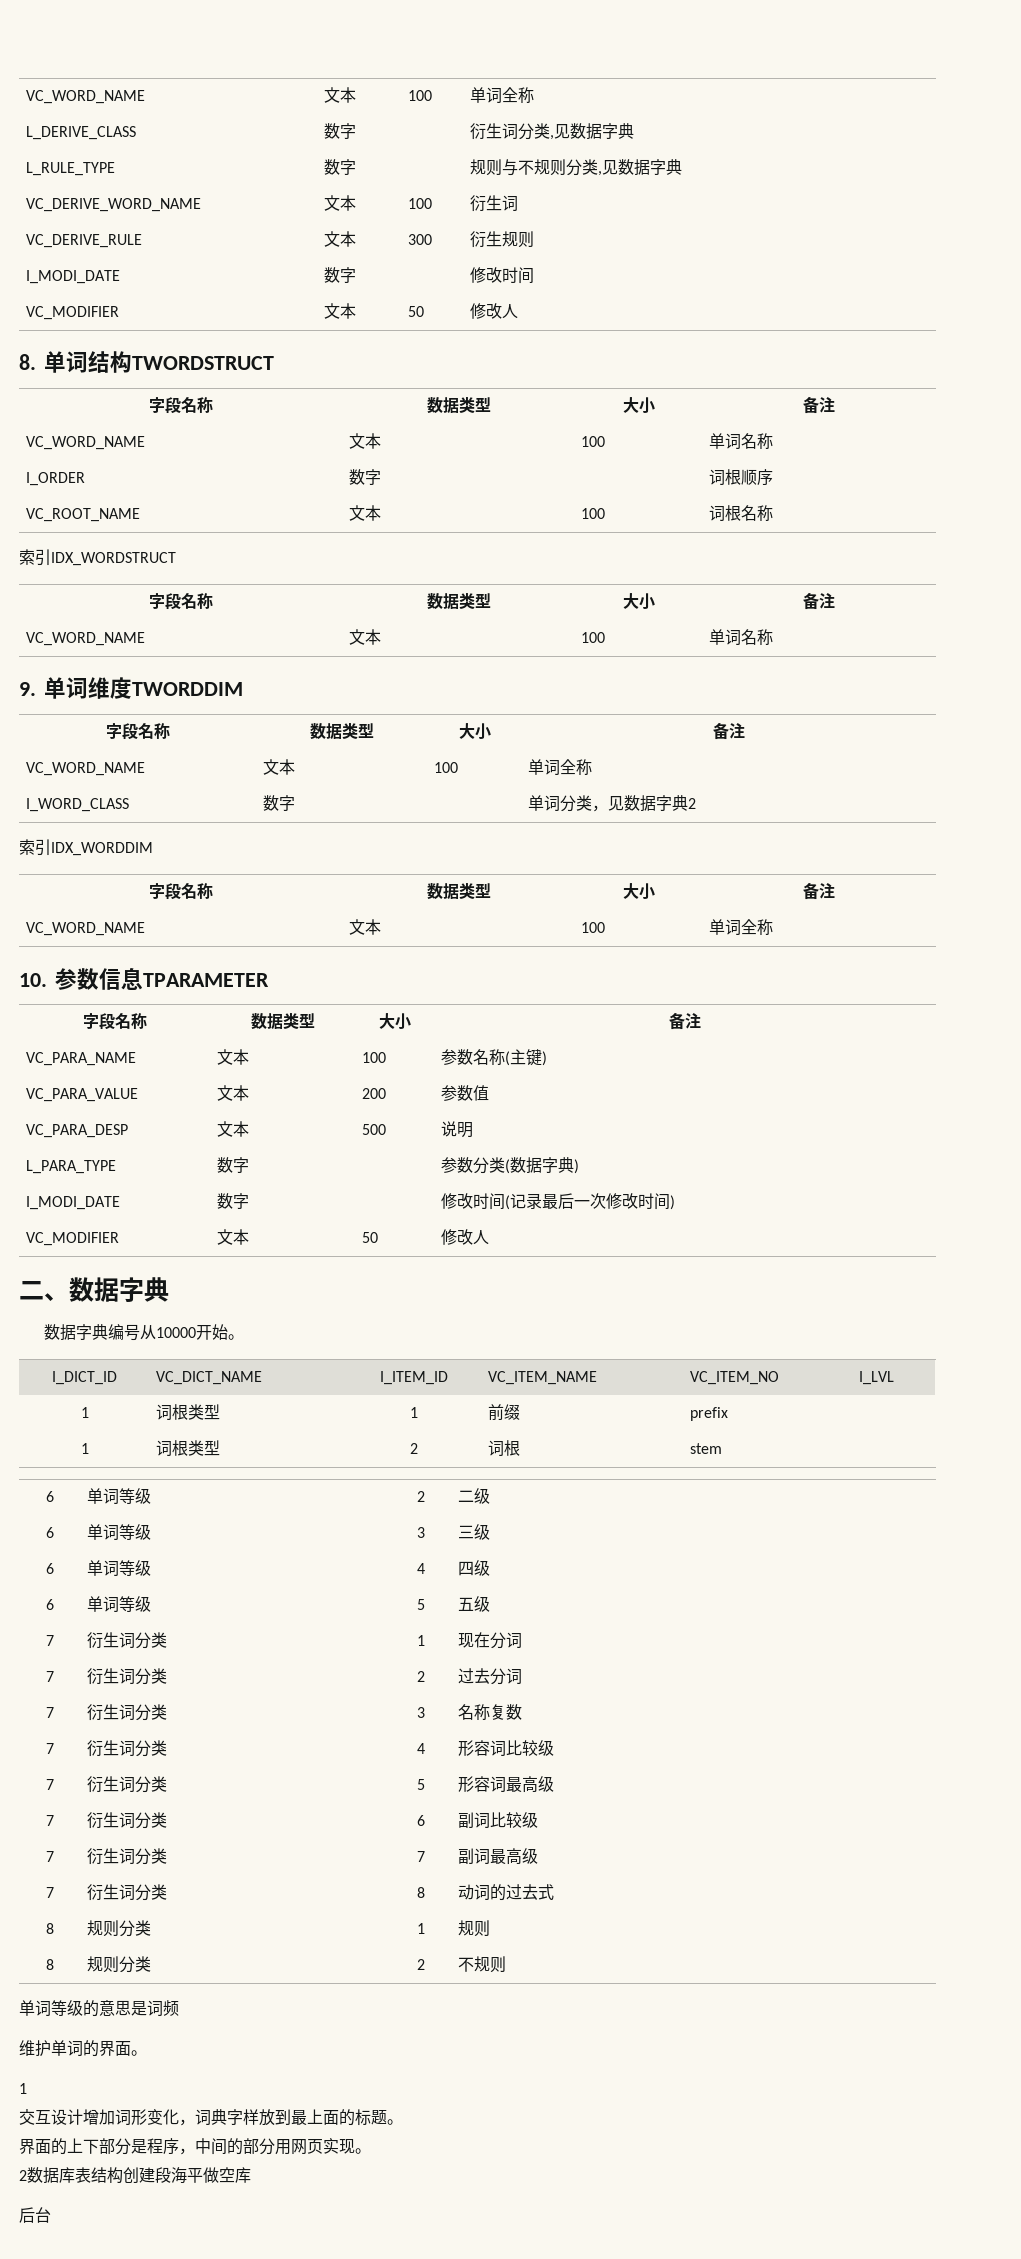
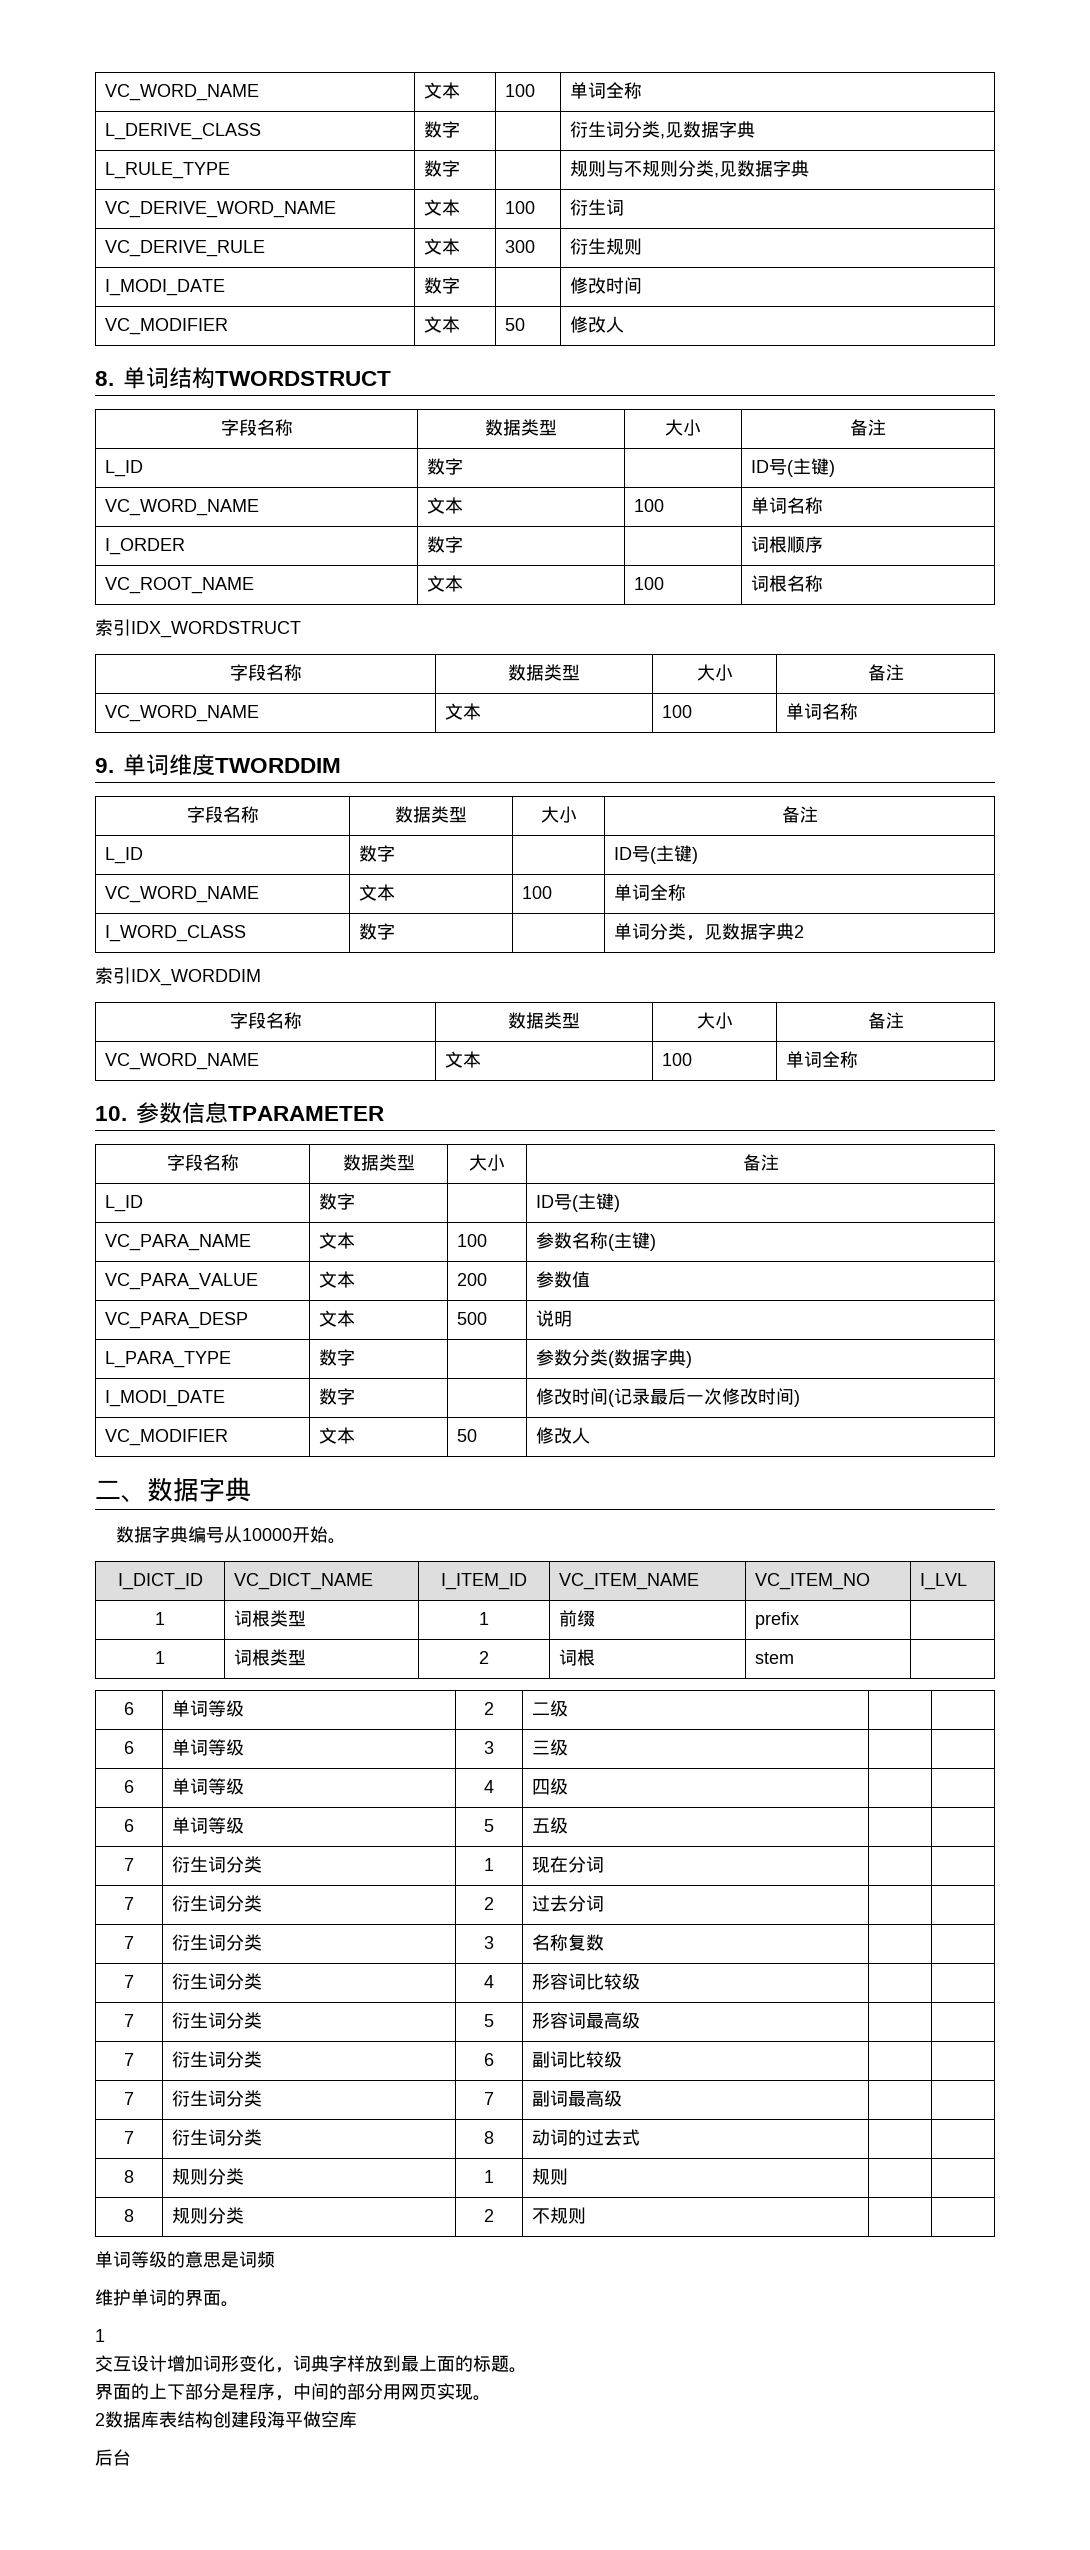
(835, 405) none -> [105,460,144,477] [427,458,464,475] [751,458,836,477] // L_ID | 数字 | | ID号(主键)
(745, 731) none -> [105,847,144,864] [359,845,396,862] [614,845,699,864] // L_ID | 数字 | | ID号(主键)
(701, 1021) none -> [105,1195,144,1212] [319,1193,356,1210] [536,1193,621,1212] // L_ID | 数字 | | ID号(主键)

